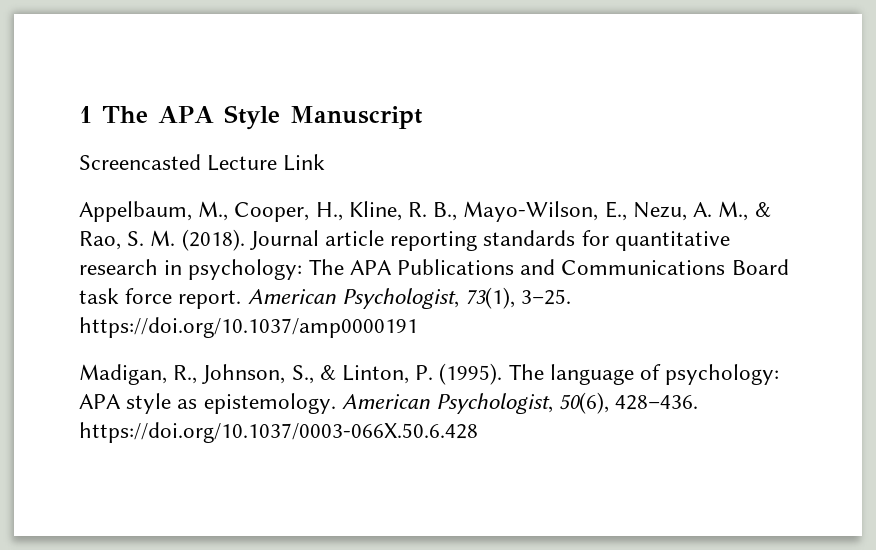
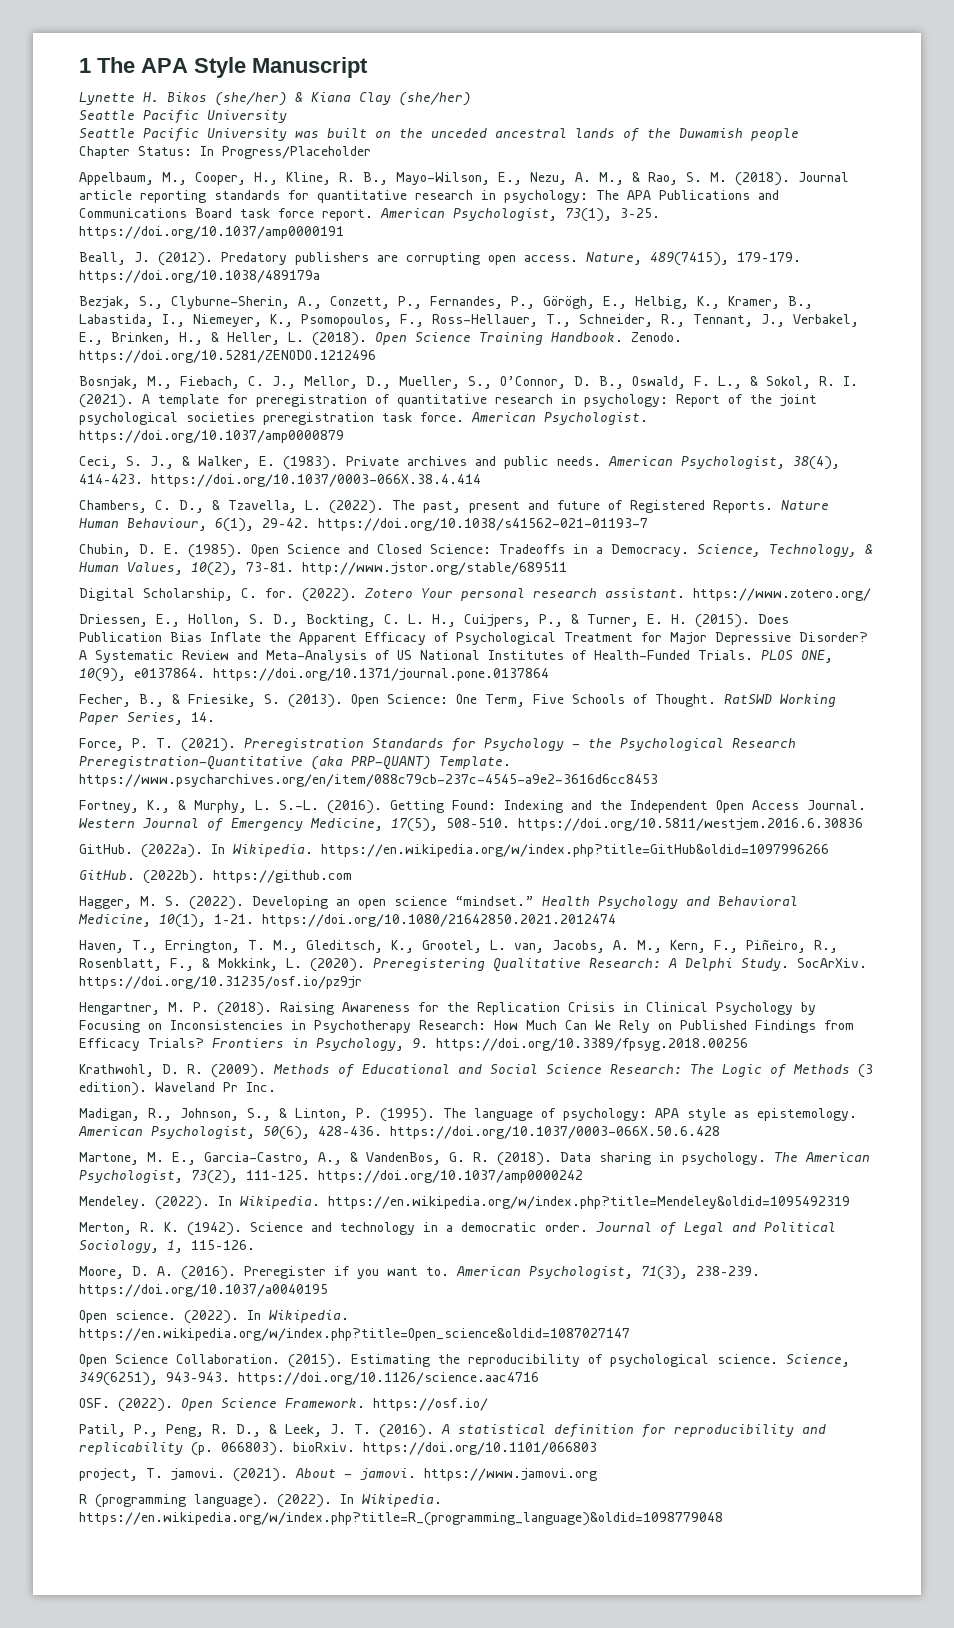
[79,154,326,171] Screencasted Lecture Link -> [79,92,471,106] [79,110,287,124] [79,128,799,142] [79,146,371,159] Lynette H. Bikos (she/her) & Kiana Clay (she/her) // Seattle Pacific University // Seattle Pacific University was built on the unceded ancestral lands of the Duwamish people // Chapter Status: In Progress/Placeholder
(418, 327) none -> [79,252,801,266] [79,270,320,283] [79,296,813,309] [79,314,859,327] [79,332,682,346] [79,350,376,363] [79,376,858,389] [79,394,817,408] [79,412,648,425] [79,430,344,443] [79,456,840,470] [79,474,481,487] [79,500,829,514] [79,518,648,532] [79,544,873,558] [79,562,567,576] [79,588,871,602] [79,614,789,628] [79,632,868,645] [79,650,833,663] [79,668,549,682] [79,694,836,708] [79,712,215,725] [79,738,796,752] [79,756,511,770] [79,774,658,787] [79,800,866,814] [79,818,863,832] [79,844,829,858] [79,870,352,884] [79,896,798,910] [78,914,616,928] [79,939,838,953] [79,958,867,972] [79,976,362,989] [79,1002,816,1016] [79,1020,854,1033] [79,1038,748,1051] [79,1064,873,1078] [79,1082,276,1096] // Beall, J. (2012). Predatory publishers are corrupting open access. Nature, 489(7415), 179–179. https://doi.org/10.1038/489179a // Bezjak, S., Clyburne-Sherin, A., Conzett, P., Fernandes, P., Görögh, E., Helbig, K., Kramer, B., Labastida, I., Niemeyer, K., Psomopoulos, F., Ross-Hellauer, T., Schneider, R., Tennant, J., Verbakel, E., Brinken, H., & Heller, L. (2018). Open Science Training Handbook. Zenodo. https://doi.org/10.5281/ZENODO.1212496 // Bosnjak, M., Fiebach, C. J., Mellor, D., Mueller, S., O’Connor, D. B., Oswald, F. L., & Sokol, R. I. (2021). A template for preregistration of quantitative research in psychology: Report of the joint psychological societies preregistration task force. American Psychologist. https://doi.org/10.1037/amp0000879 // Ceci, S. J., & Walker, E. (1983). Private archives and public needs. American Psychologist, 38(4), 414–423. https://doi.org/10.1037/0003-066X.38.4.414 // Chambers, C. D., & Tzavella, L. (2022). The past, present and future of Registered Reports. Nature Human Behaviour, 6(1), 29–42. https://doi.org/10.1038/s41562-021-01193-7 // Chubin, D. E. (1985). Open Science and Closed Science: Tradeoffs in a Democracy. Science, Technology, & Human Values, 10(2), 73–81. http://www.jstor.org/stable/689511 // Digital Scholarship, C. for. (2022). Zotero Your personal research assistant. https://www.zotero.org/ // Driessen, E., Hollon, S. D., Bockting, C. L. H., Cuijpers, P., & Turner, E. H. (2015). Does Publication Bias Inflate the Apparent Efficacy of Psychological Treatment for Major Depressive Disorder? A Systematic Review and Meta-Analysis of US National Institutes of Health-Funded Trials. PLOS ONE, 10(9), e0137864. https://doi.org/10.1371/journal.pone.0137864 // Fecher, B., & Friesike, S. (2013). Open Science: One Term, Five Schools of Thought. RatSWD Working Paper Series, 14. // Force, P. T. (2021). Preregistration Standards for Psychology - the Psychological Research Preregistration-Quantitative (aka PRP-QUANT) Template. https://www.psycharchives.org/en/item/088c79cb-237c-4545-a9e2-3616d6cc8453 // Fortney, K., & Murphy, L. S.-L. (2016). Getting Found: Indexing and the Independent Open Access Journal. Western Journal of Emergency Medicine, 17(5), 508–510. https://doi.org/10.5811/westjem.2016.6.30836 // GitHub. (2022a). In Wikipedia. https://en.wikipedia.org/w/index.php?title=GitHub&oldid=1097996266 // GitHub. (2022b). https://github.com // Hagger, M. S. (2022). Developing an open science “mindset.” Health Psychology and Behavioral Medicine, 10(1), 1–21. https://doi.org/10.1080/21642850.2021.2012474 // Haven, T., Errington, T. M., Gleditsch, K., Grootel, L. van, Jacobs, A. M., Kern, F., Piñeiro, R., Rosenblatt, F., & Mokkink, L. (2020). Preregistering Qualitative Research: A Delphi Study. SocArXiv. https://doi.org/10.31235/osf.io/pz9jr // Hengartner, M. P. (2018). Raising Awareness for the Replication Crisis in Clinical Psychology by Focusing on Inconsistencies in Psychotherapy Research: How Much Can We Rely on Published Findings from Efficacy Trials? Frontiers in Psychology, 9. https://doi.org/10.3389/fpsyg.2018.00256 // Krathwohl, D. R. (2009). Methods of Educational and Social Science Research: The Logic of Methods (3 edition). Waveland Pr Inc.
(478, 432) none -> [79,1152,870,1166] [79,1170,583,1184] [79,1196,850,1210] [79,1222,836,1236] [79,1240,255,1253] [79,1266,760,1280] [79,1284,328,1297] [79,1310,349,1324] [79,1328,630,1341] [79,1354,850,1368] [79,1372,539,1386] [79,1398,488,1412] [79,1424,826,1438] [79,1442,597,1456] [79,1468,597,1482] [79,1494,442,1508] [79,1512,723,1526] // Martone, M. E., Garcia-Castro, A., & VandenBos, G. R. (2018). Data sharing in psychology. The American Psychologist, 73(2), 111–125. https://doi.org/10.1037/amp0000242 // Mendeley. (2022). In Wikipedia. https://en.wikipedia.org/w/index.php?title=Mendeley&oldid=1095492319 // Merton, R. K. (1942). Science and technology in a democratic order. Journal of Legal and Political Sociology, 1, 115–126. // Moore, D. A. (2016). Preregister if you want to. American Psychologist, 71(3), 238–239. https://doi.org/10.1037/a0040195 // Open science. (2022). In Wikipedia. https://en.wikipedia.org/w/index.php?title=Open_science&oldid=1087027147 // Open Science Collaboration. (2015). Estimating the reproducibility of psychological science. Science, 349(6251), 943–943. https://doi.org/10.1126/science.aac4716 // OSF. (2022). Open Science Framework. https://osf.io/ // Patil, P., Peng, R. D., & Leek, J. T. (2016). A statistical definition for reproducibility and replicability (p. 066803). bioRxiv. https://doi.org/10.1101/066803 // project, T. jamovi. (2021). About - jamovi. https://www.jamovi.org // R (programming language). (2022). In Wikipedia. https://en.wikipedia.org/w/index.php?title=R_(programming_language)&oldid=1098779048

